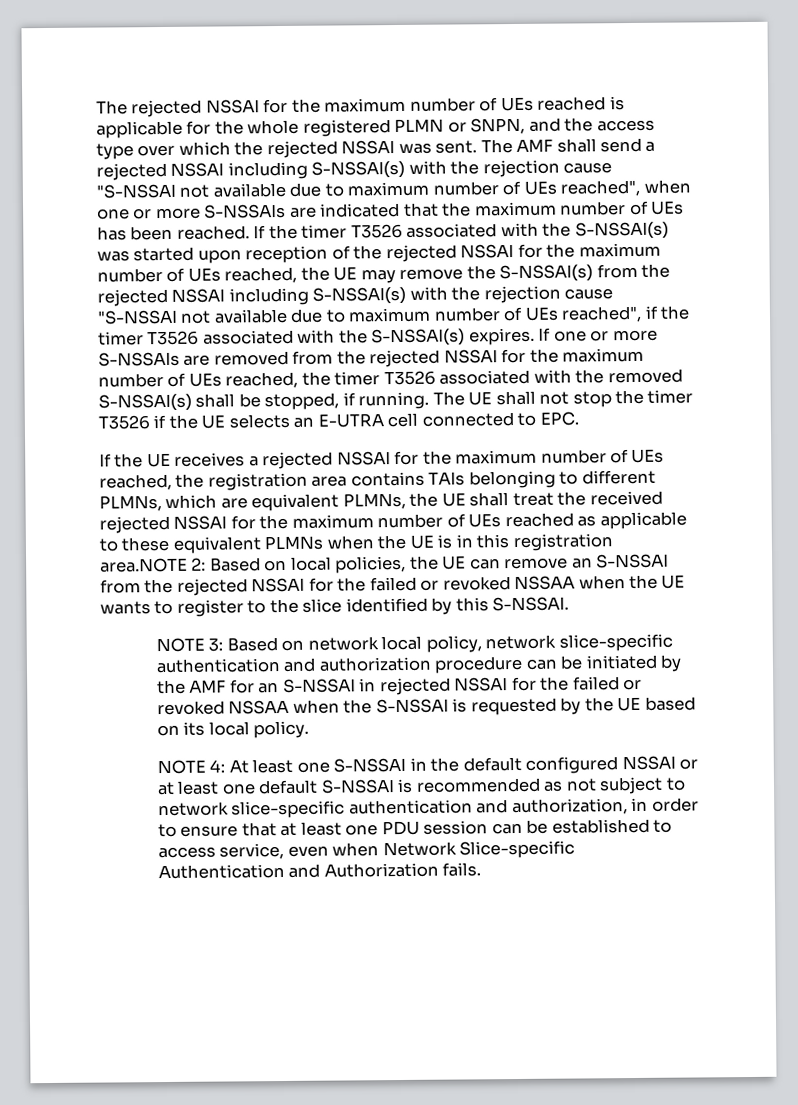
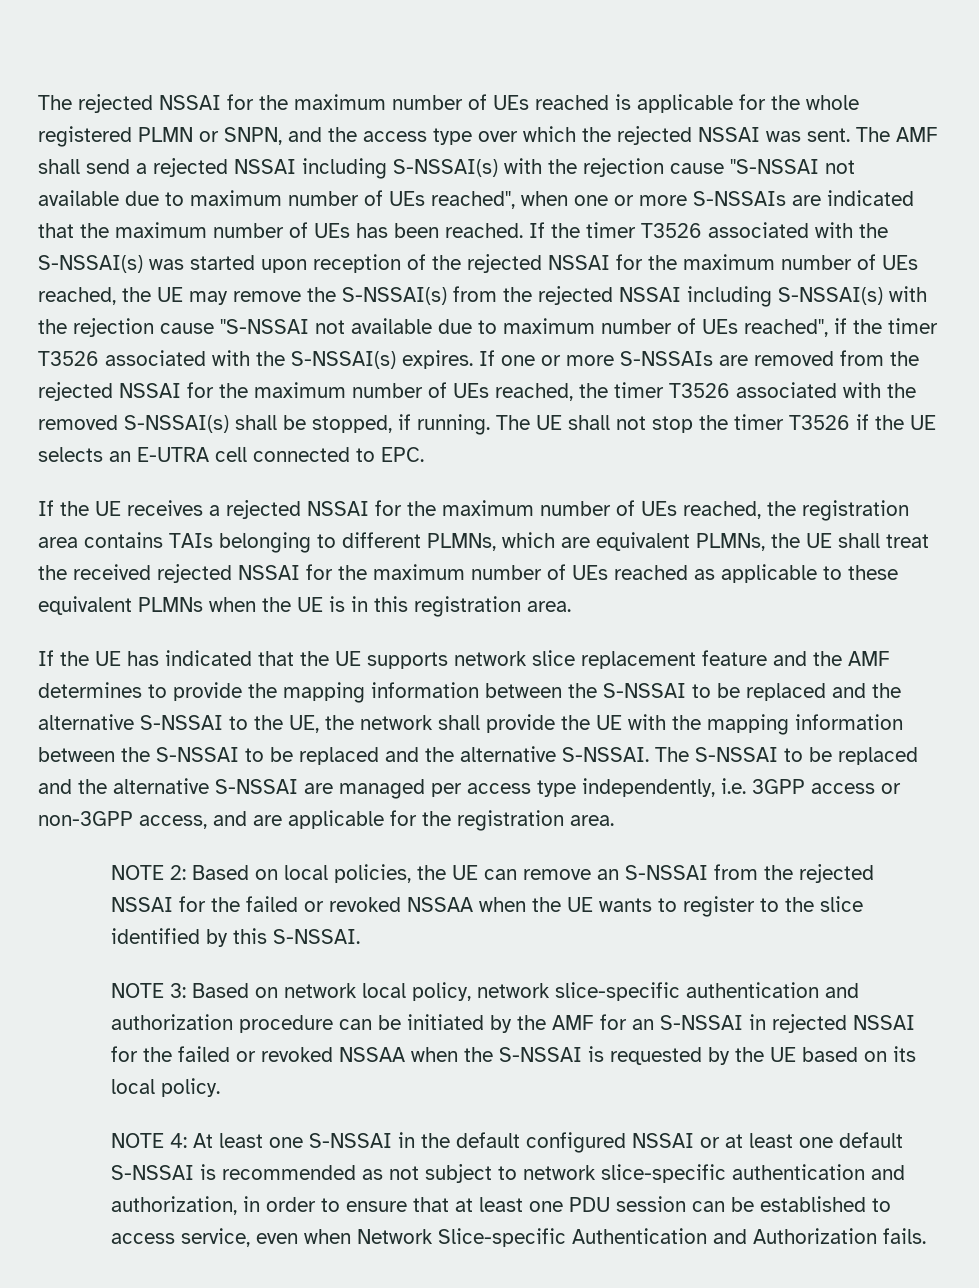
[100,557,188,573] area.NOTE -> [527,601,571,612] [38,650,890,669] [38,682,901,703] [38,714,903,735] [38,746,918,765] [38,778,901,799] [38,810,614,831] [110,865,164,880] area. // If the UE has indicated that the UE supports network slice replacement feature and the AMF determines to provide the mapping information between the S-NSSAI to be replaced and the alternative S-NSSAI to the UE, the network shall provide the UE with the mapping information between the S-NSSAI to be replaced and the alternative S-NSSAI. The S-NSSAI to be replaced and the alternative S-NSSAI are managed per access type independently, i.e. 3GPP access or non-3GPP access, and are applicable for the registration area. // NOTE

